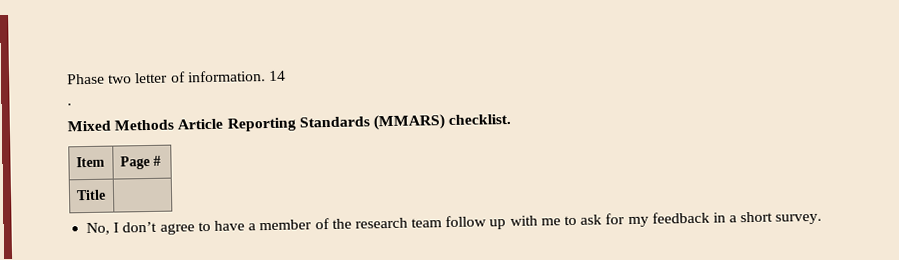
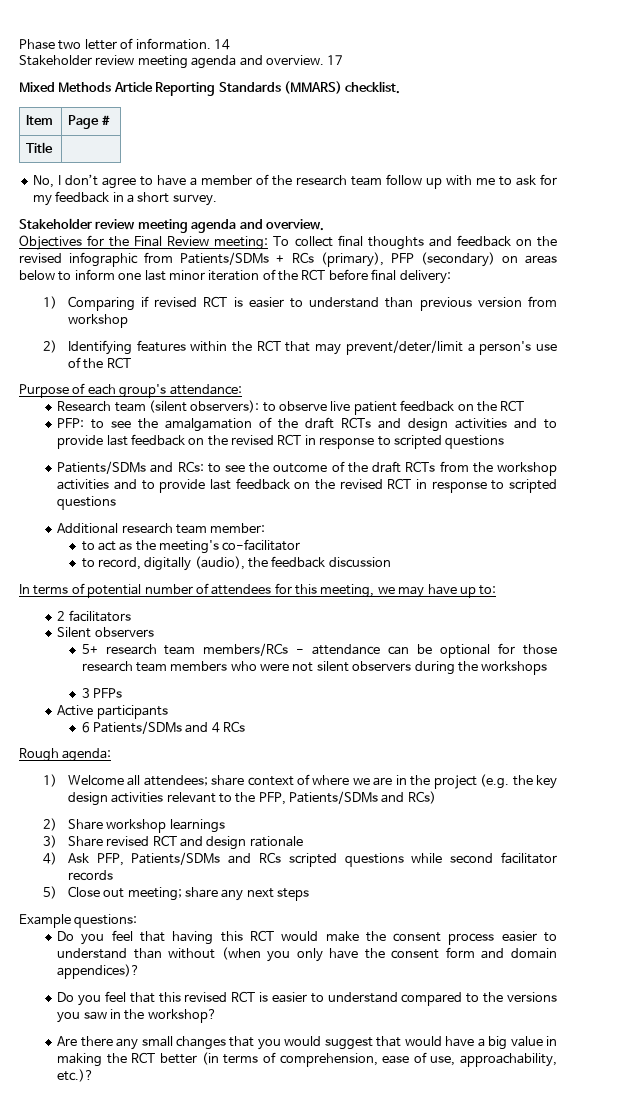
[67,103,72,106] . -> [19,55,344,69] Stakeholder review meeting agenda and overview. 17
(823, 219) none -> [19,218,324,233] [19,235,557,250] [19,252,558,267] [19,269,451,284] [43,296,557,311] [67,314,128,328] [43,340,557,355] [67,357,131,369] [19,383,242,398] [57,400,525,415] [57,417,557,432] [57,434,505,449] [57,461,557,476] [57,478,558,493] [57,496,117,510] [57,523,266,534] [81,539,301,554] [81,556,391,571] [19,583,497,598] [57,610,131,622] [57,627,154,638] [81,643,557,658] [81,661,548,675] [81,688,122,698] [57,705,168,719] [81,721,246,734] [19,748,112,762] [43,774,557,789] [67,791,436,806] [43,818,225,833] [43,835,303,850] [43,852,557,867] [67,870,113,881] [43,886,310,901] [19,914,138,928] [57,930,557,945] [57,947,558,962] [57,964,141,979] [57,991,557,1006] [57,1009,217,1023] [57,1036,557,1050] [57,1052,557,1067] [57,1069,95,1082] // Stakeholder review meeting agenda and overview. // Objectives for the Final Review meeting: To collect final thoughts and feedback on the revised infographic from Patients/SDMs + RCs (primary), PFP (secondary) on areas below to inform one last minor iteration of the RCT before final delivery: // 1) Comparing if revised RCT is easier to understand than previous version from workshop // 2) Identifying features within the RCT that may prevent/deter/limit a person's use of the RCT // Purpose of each group's attendance: // Research team (silent observers): to observe live patient feedback on the RCT // PFP: to see the amalgamation of the draft RCTs and design activities and to provide last feedback on the revised RCT in response to scripted questions // Patients/SDMs and RCs: to see the outcome of the draft RCTs from the workshop activities and to provide last feedback on the revised RCT in response to scripted questions // Additional research team member: // to act as the meeting's co-facilitator // to record, digitally (audio), the feedback discussion // In terms of potential number of attendees for this meeting, we may have up to: // 2 facilitators // Silent observers // 5+ research team members/RCs - attendance can be optional for those research team members who were not silent observers during the workshops // 3 PFPs // Active participants // 6 Patients/SDMs and 4 RCs // Rough agenda: // 1) Welcome all attendees; share context of where we are in the project (e.g. the key design activities relevant to the PFP, Patients/SDMs and RCs) // 2) Share workshop learnings // 3) Share revised RCT and design rationale // 4) Ask PFP, Patients/SDMs and RCs scripted questions while second facilitator records // 5) Close out meeting; share any next steps // Example questions: // Do you feel that having this RCT would make the consent process easier to understand than without (when you only have the consent form and domain appendices)? // Do you feel that this revised RCT is easier to understand compared to the versions you saw in the workshop? // Are there any small changes that you would suggest that would have a big value in making the RCT better (in terms of comprehension, ease of use, approachability, etc.)?

